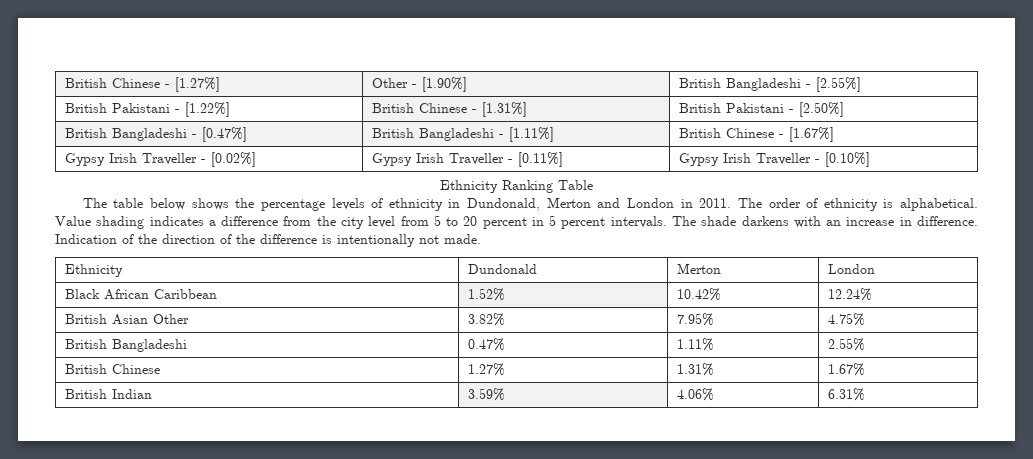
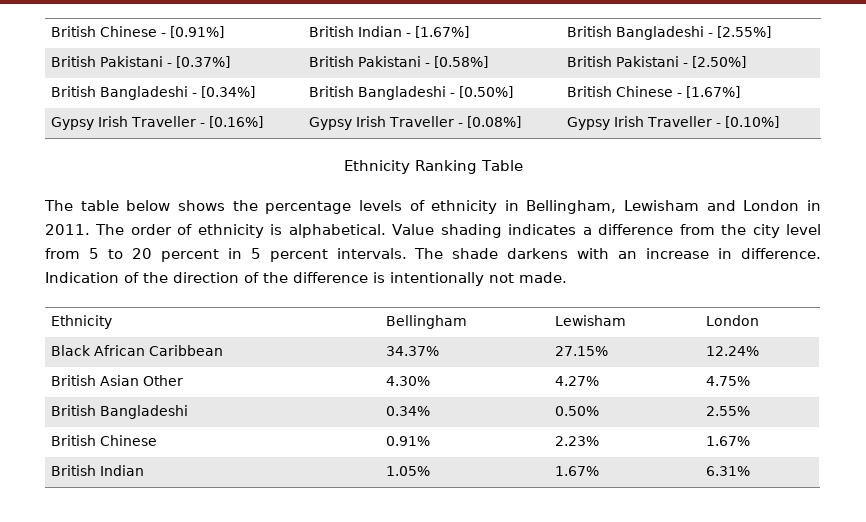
[64,77,220,92] [371,77,467,92] British Chinese - [1.27%] | Other - [1.90%] -> [51,26,225,38] [309,26,470,38] British Chinese - [0.91%] | British Indian - [1.67%]
[184,102,230,117] [371,102,527,117] [1.22%] | British Chinese - [1.31%] -> [176,56,231,68] [309,56,489,68] [0.37%] | British Pakistani - [0.58%]
[201,127,247,142] [371,127,554,142] [0.47%] | British Bangladeshi - [1.11%] -> [201,86,256,98] [309,86,514,100] [0.34%] | British Bangladeshi - [0.50%]
[210,152,256,167] [371,152,563,167] [0.02%] | Gypsy Irish Traveller - [0.11%] -> [209,116,264,128] [309,116,522,130] [0.16%] | Gypsy Irish Traveller - [0.08%]
[467,197,591,211] Dundonald, Merton -> [526,200,700,214] Bellingham, Lewisham
[467,264,537,274] [676,263,721,274] Dundonald | Merton -> [386,315,468,329] [555,315,627,326] Bellingham | Lewisham
[467,288,505,301] [676,288,721,301] 1.52% | 10.42% -> [386,346,440,356] [555,346,609,356] 34.37% | 27.15%
[467,313,505,326] [676,313,714,326] 3.82% | 7.95% -> [386,376,431,386] [555,376,600,386] 4.30% | 4.27%
[467,338,505,351] [676,338,714,351] 0.47% | 1.11% -> [386,406,431,416] [555,406,600,416] 0.34% | 0.50%
[467,363,505,376] [676,363,714,376] 1.27% | 1.31% -> [386,436,431,446] [555,436,600,446] 0.91% | 2.23%
[467,388,505,401] [676,388,714,401] 3.59% | 4.06% -> [386,466,431,476] [555,466,600,476] 1.05% | 1.67%

